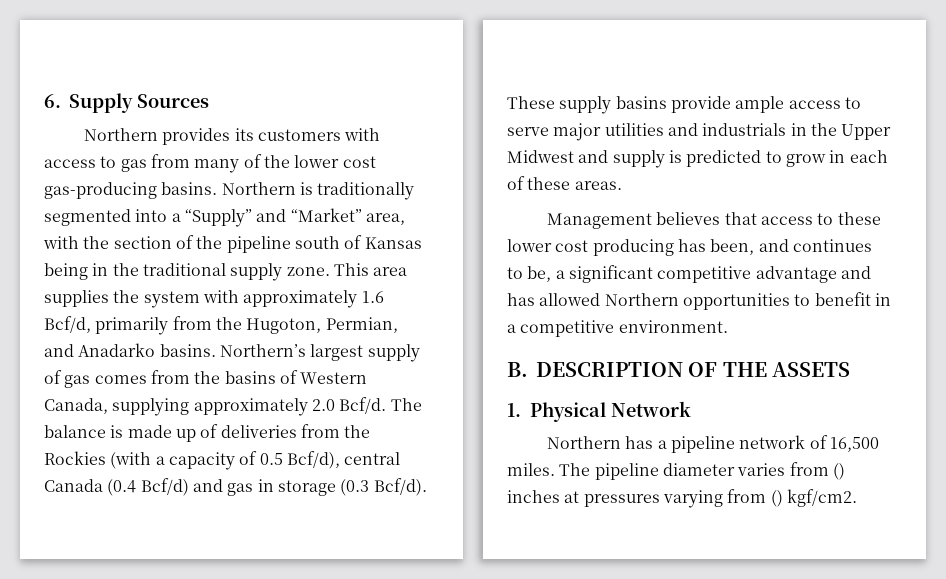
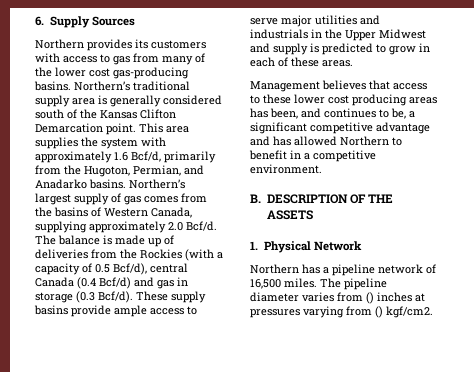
[221,182,415,200] [44,208,405,227] [43,235,422,253] [44,263,330,281] Northern is traditionally segmented into a “Supply” and “Market” area, with the section of the pipeline south of Kansas being in the traditional supply zone. -> [74,81,190,91] [35,95,222,107] [35,109,176,119] [35,123,136,135] Northern’s traditional supply area is generally considered south of the Kansas Clifton Demarcation point.
(674, 247) none -> [409,97,437,104] areas
[682,293,790,310] opportunities -> (389, 141) none

